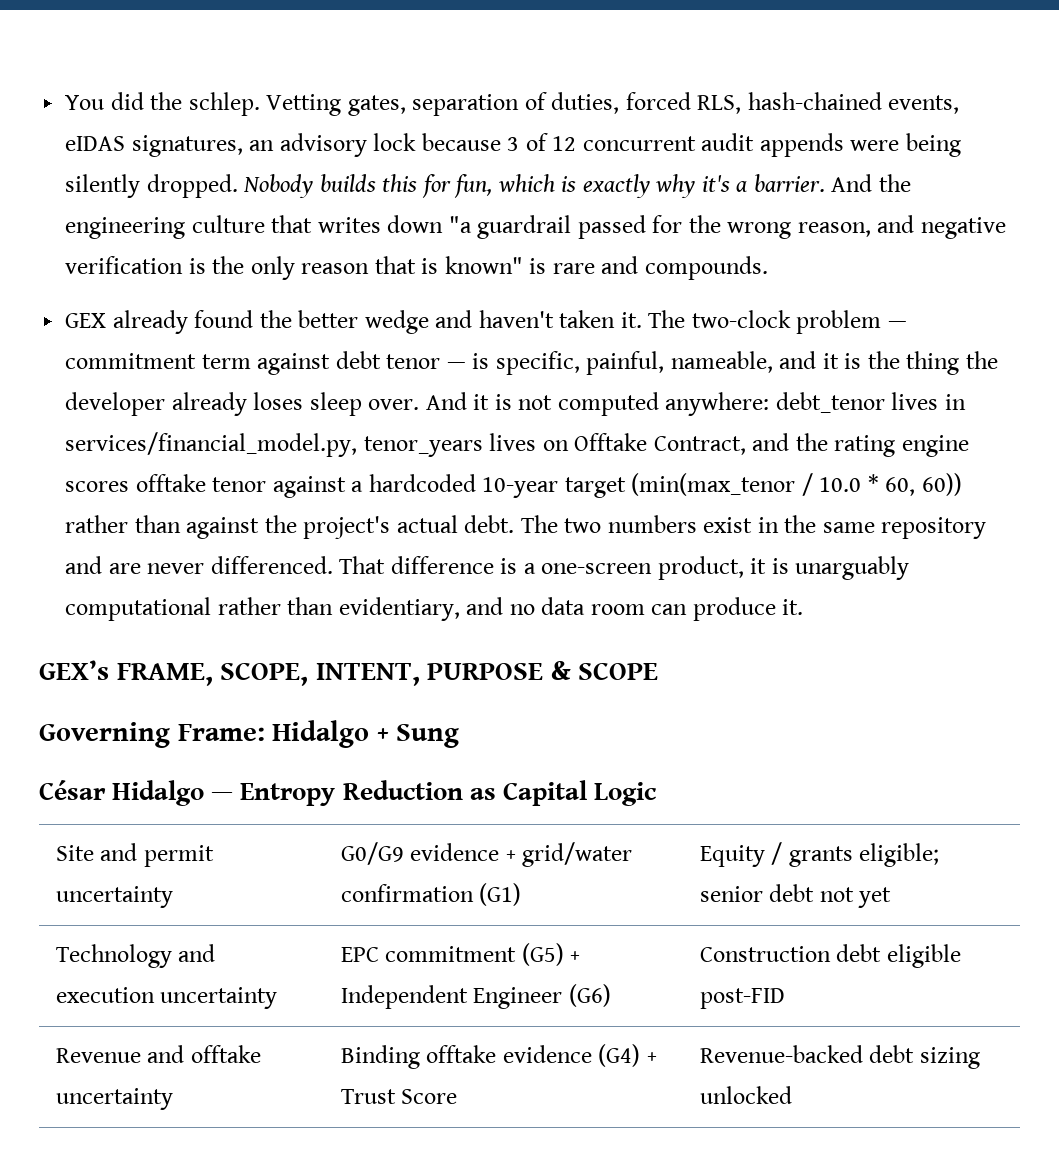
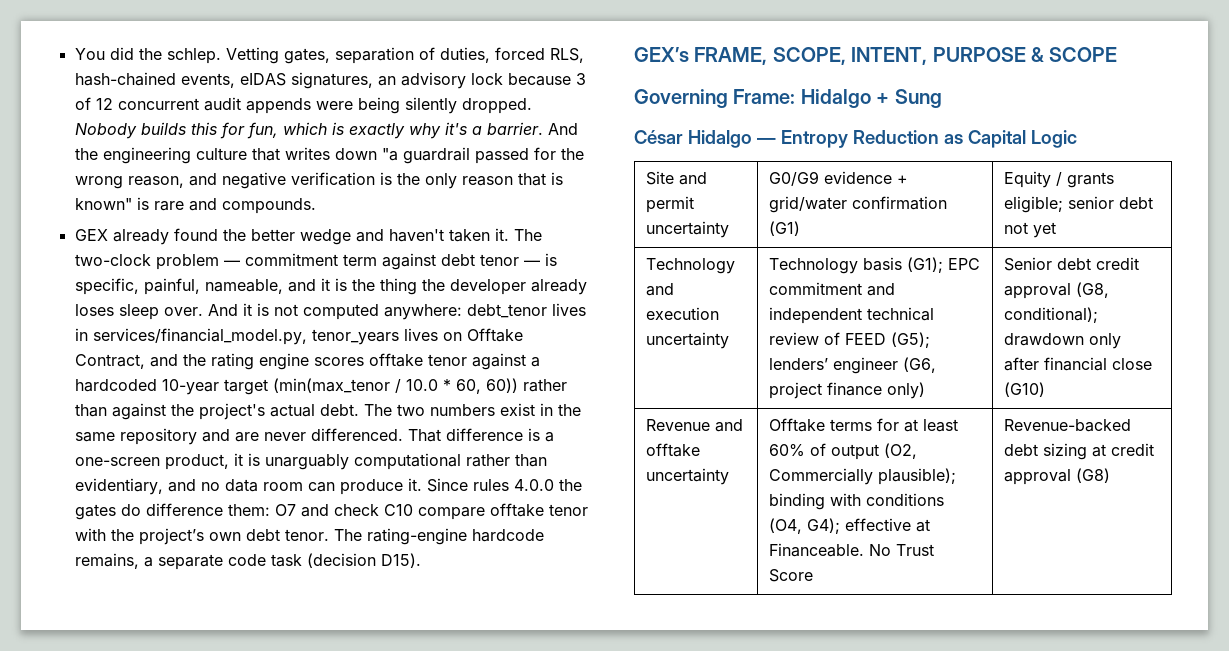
(804, 607) none -> [426,478,582,492] [74,503,588,520] [74,528,544,545] [74,553,421,570] Since rules 4.0.0 the gates do difference them: O7 and check C10 compare offtake tenor with the project’s own debt tenor. The rating-engine hardcode remains, a separate code task (decision D15).
[340,943,581,966] [340,984,611,1009] [699,944,961,968] [699,988,785,1009] [55,1045,261,1063] [55,1088,173,1110] [340,1044,657,1069] EPC commitment (G5) + Independent Engineer (G6) | Construction debt eligible post-FID // Revenue and offtake uncertainty | Binding offtake evidence (G4) + -> [768,257,980,274] [768,282,895,296] [768,307,934,324] [768,332,930,348] [768,357,936,374] [768,382,925,399] [1003,257,1139,271] [1003,282,1109,299] [1003,307,1098,323] [1003,333,1121,349] [1003,357,1152,371] [1003,382,1045,397] [645,419,743,432] [645,443,700,457] [645,468,729,485] [768,418,958,432] [768,443,917,460] [768,468,956,485] [768,493,944,510] [768,518,930,534] [768,543,891,557] Technology basis (G1); EPC commitment and independent technical review of FEED (G5); lenders’ engineer (G6, project finance only) | Senior debt credit approval (G8, conditional); drawdown only after financial close (G10) // Revenue and offtake uncertainty | Offtake terms for at least 60% of output (O2, Commercially plausible); binding with conditions (O4, G4); effective at Financeable. No
[699,1086,792,1104] unlocked -> [1091,443,1154,457] [1003,468,1110,485] at credit approval (G8)

